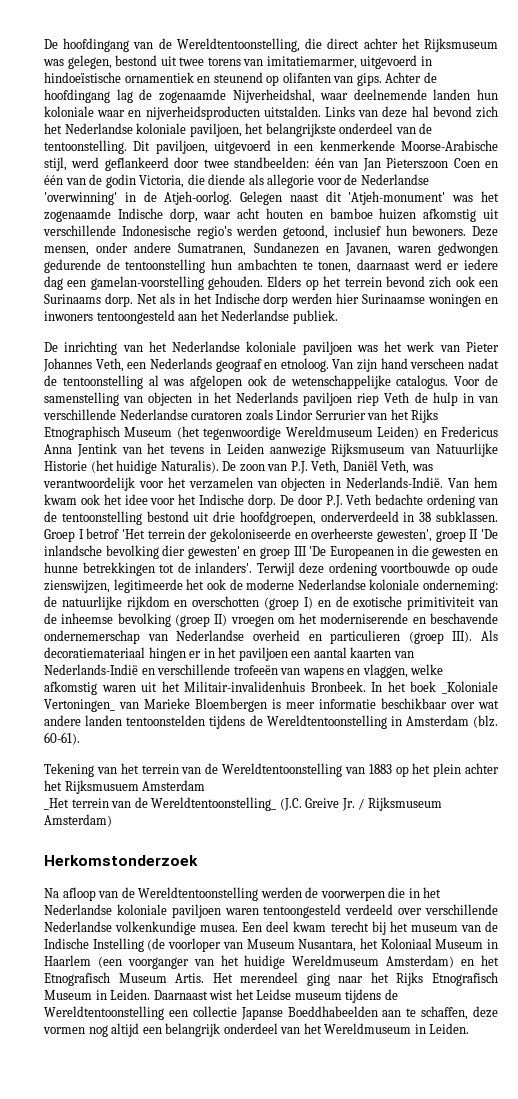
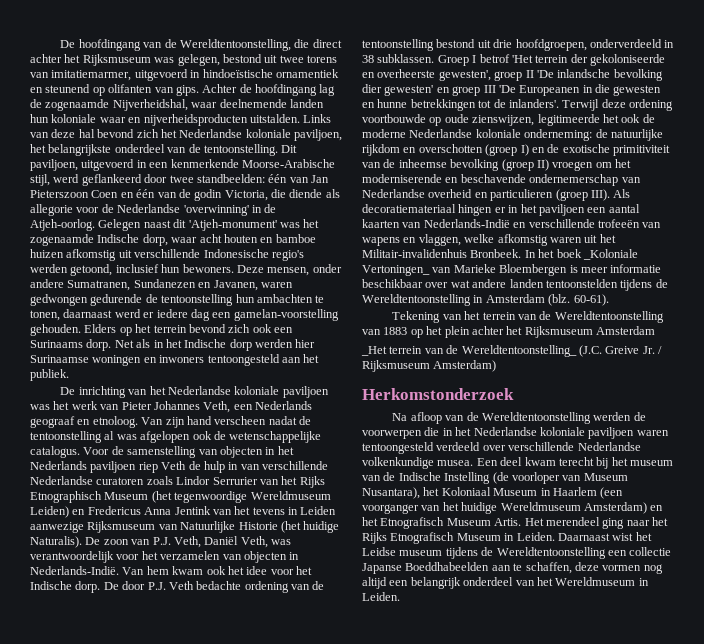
[221,310,290,321] Nederlandse -> (320, 358) none
[64,780,139,794] Rijksmusuem -> [524,326,593,338] Rijksmuseum
[298,939,357,952] Nusantara, -> [362,487,420,499] Nusantara),

